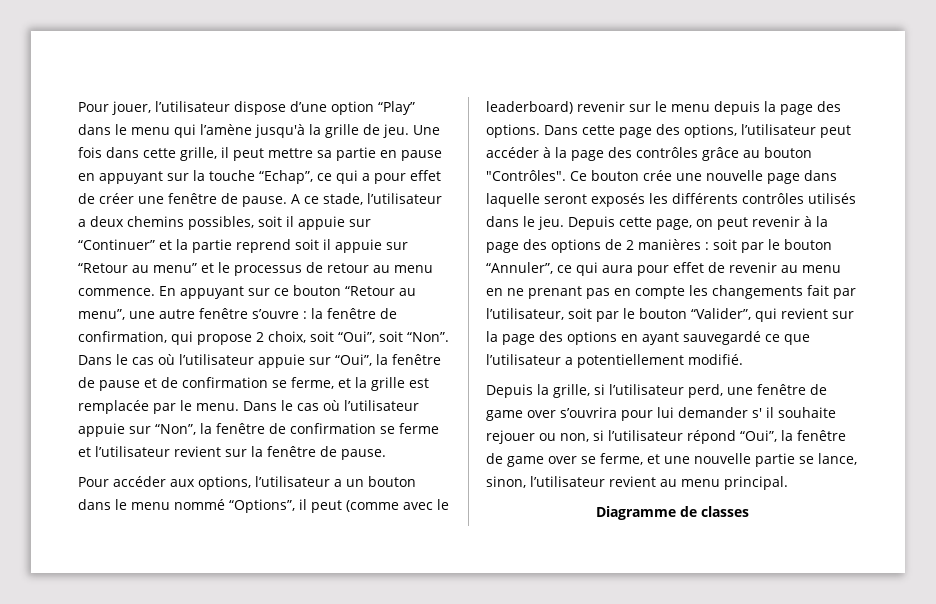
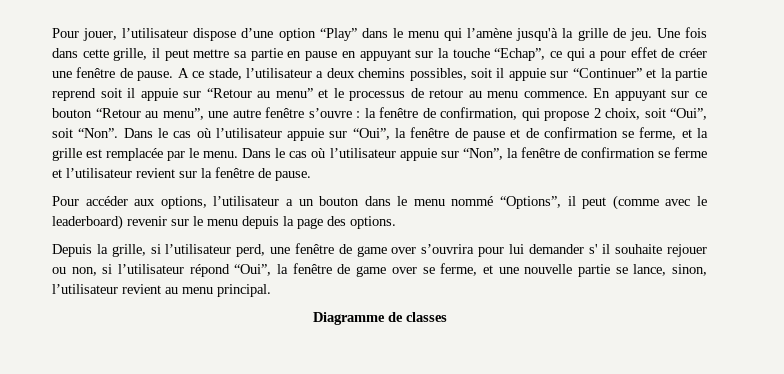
[544,124,851,138] [486,147,812,161] [486,170,837,184] [486,193,856,207] [486,216,828,230] [486,239,832,253] [486,262,841,276] [486,285,856,299] [486,308,854,322] [486,331,810,345] [486,354,743,368] Dans cette page des options, l’utilisateur peut accéder à la page des contrôles grâce au bouton "Contrôles". Ce bouton crée une nouvelle page dans laquelle seront exposés les différents contrôles utilisés dans le jeu. Depuis cette page, on peut revenir à la page des options de 2 manières : soit par le bouton “Annuler”, ce qui aura pour effet de revenir au menu en ne prenant pas en compte les changements fait par l’utilisateur, soit par le bouton “Valider”, qui revient sur la page des options en ayant sauvegardé ce que l’utilisateur a potentiellement modifié. -> (396, 222) none

